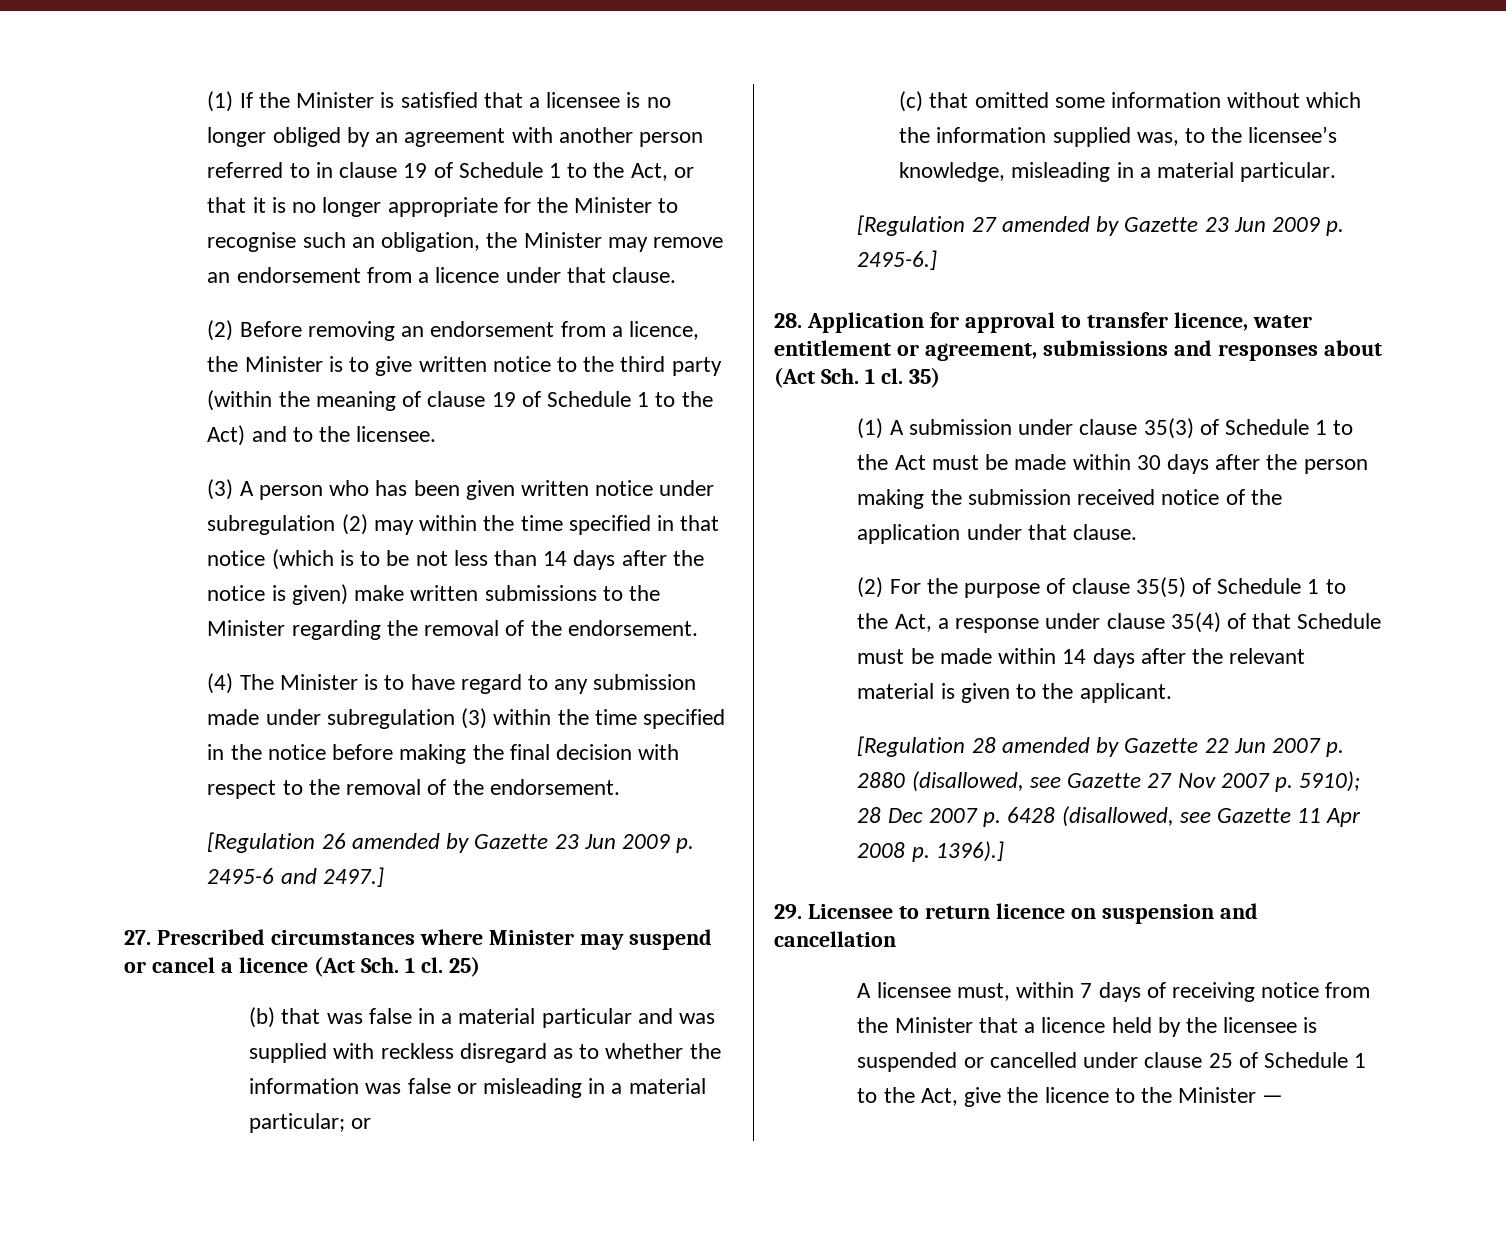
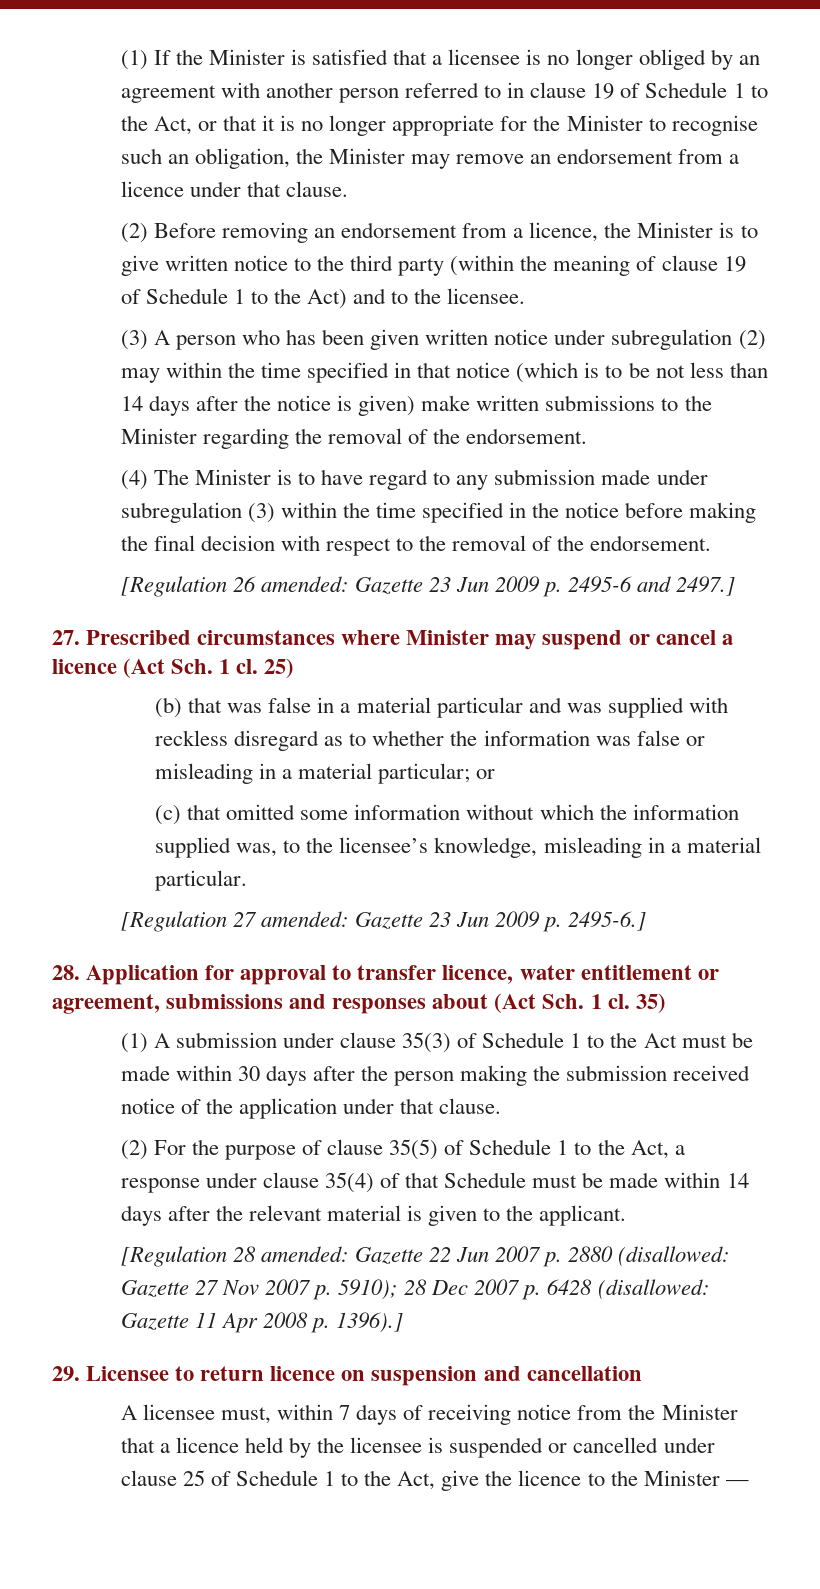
[351,833,470,853] amended by -> [260,576,349,592] amended:
[1001,216,1120,236] amended by -> [260,911,349,927] amended:
[1001,737,1120,757] amended by -> [260,1246,349,1262] amended:
[911,771,1061,792] (disallowed, see -> [618,1246,731,1267] (disallowed:
[1061,806,1211,827] (disallowed, see -> [597,1279,710,1300] (disallowed:

